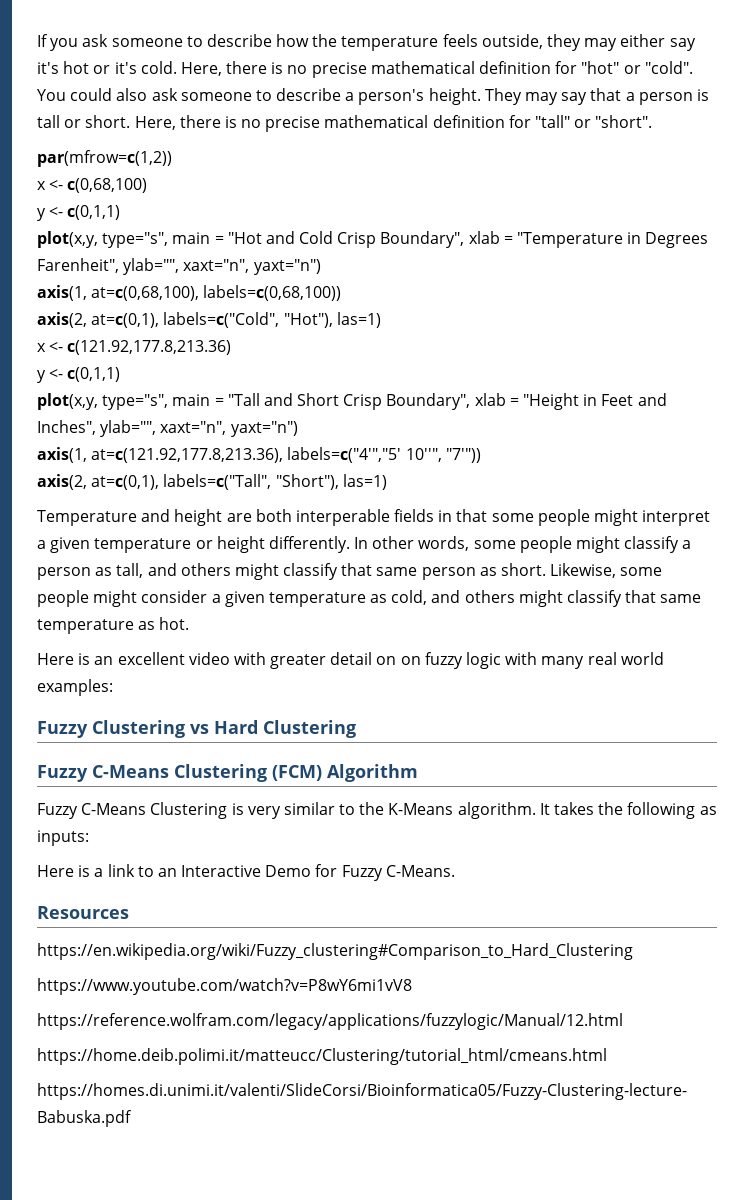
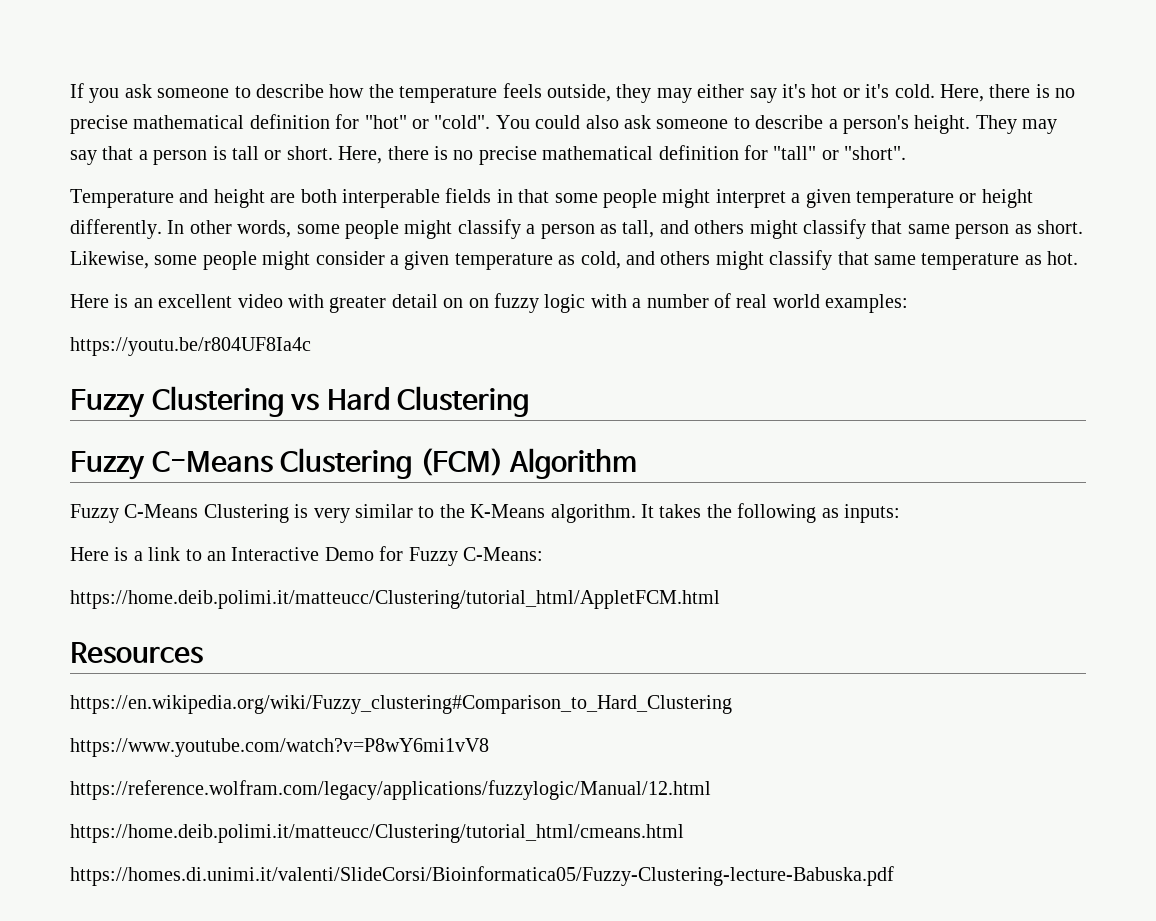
[37,150,172,167] [37,178,148,193] [37,205,121,221] [37,231,709,248] [37,258,321,275] [37,285,342,301] [37,312,381,328] [37,340,232,355] [37,367,121,383] [37,393,667,410] [37,420,298,437] [37,447,481,463] [37,474,387,490] // par(mfrow=c(1,2)) // x <- c(0,68,100) // y <- c(0,1,1) // plot(x,y, type="s", main = "Hot and Cold Crisp Boundary", xlab = "Temperature in Degrees Farenheit", ylab="", xaxt="n", yaxt="n") // axis(1, at=c(0,68,100), labels=c(0,68,100)) // axis(2, at=c(0,1), labels=c("Cold", "Hot"), las=1) // x <- c(121.92,177.8,213.36) // y <- c(0,1,1) // plot(x,y, type="s", main = "Tall and Short Crisp Boundary", xlab = "Height in Feet and Inches", ylab="", xaxt="n", yaxt="n") // axis(1, at=c(121.92,177.8,213.36), labels=c("4'","5' 10''", "7'")) // axis(2, at=c(0,1), labels=c("Tall", "Short"), las=1) -> (907, 153) none
[541,656,585,669] many -> [632,293,731,308] a number of
(113, 687) none -> [70,337,311,356] // https://youtu.be/r804UF8Ia4c
[385,865,455,877] C-Means. -> [463,547,543,561] [70,590,720,609] C-Means: // https://home.deib.polimi.it/matteucc/Clustering/tutorial_html/AppletFCM.html

